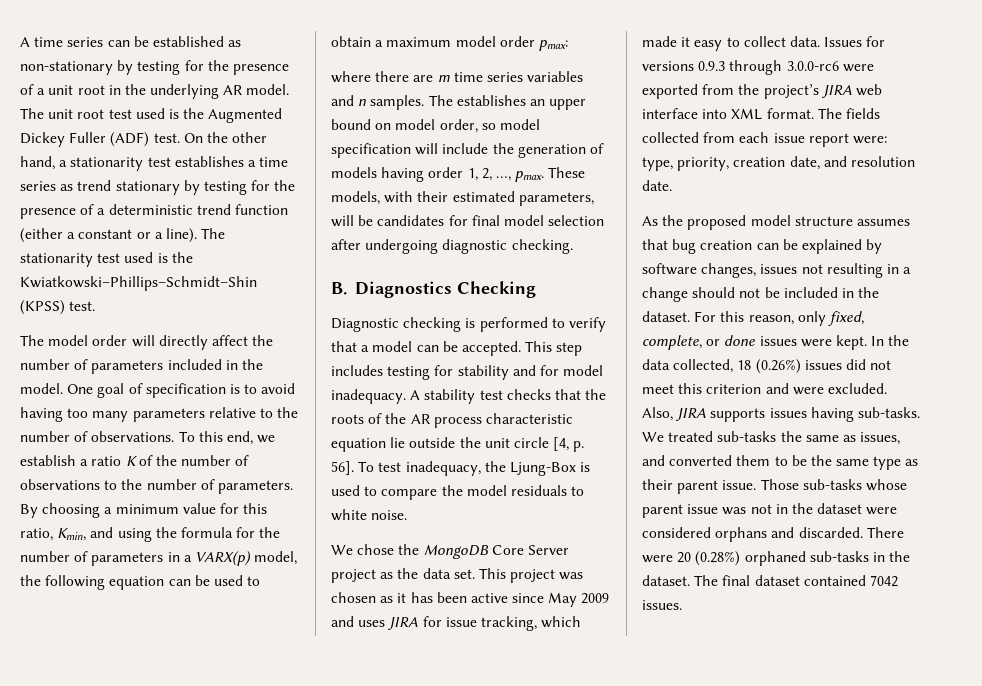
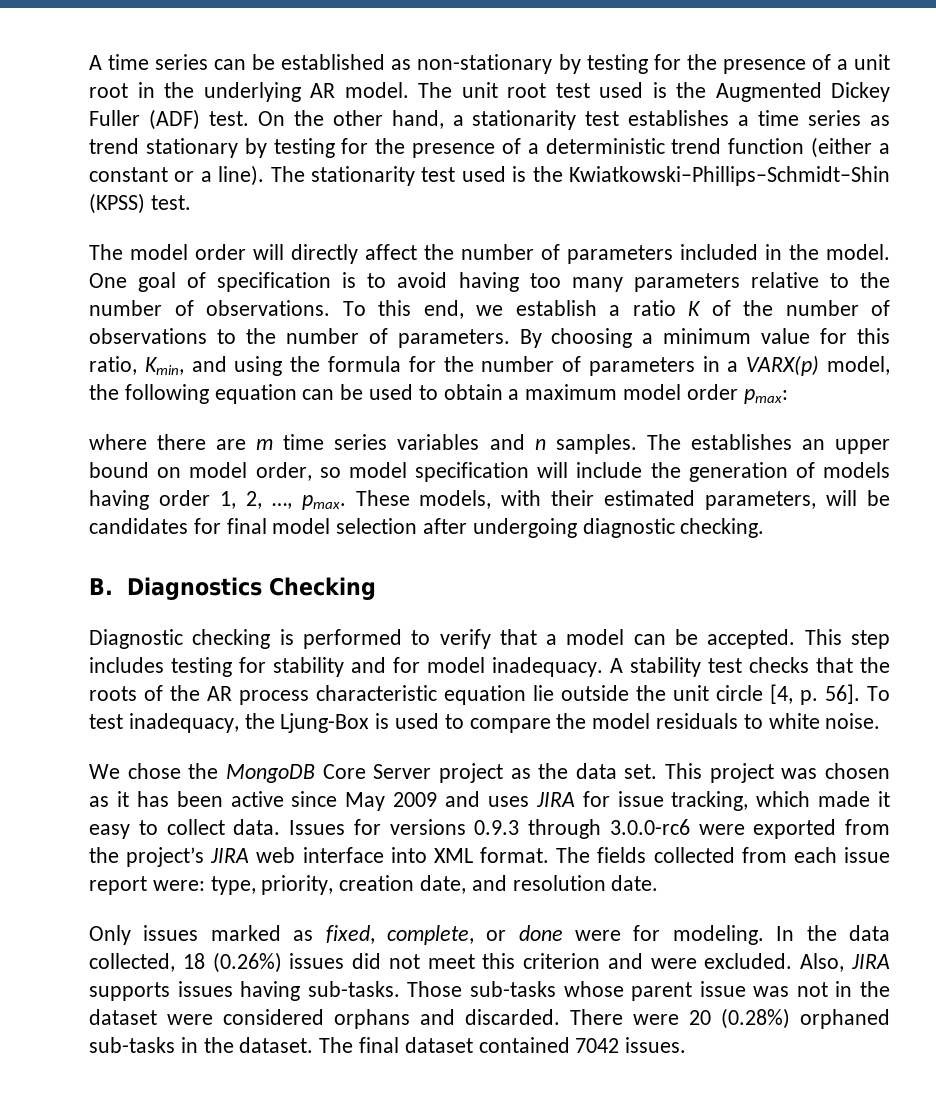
[642,215,910,230] [642,239,883,254] [642,263,912,278] [642,287,880,302] [642,311,826,326] As the proposed model structure assumes that bug creation can be explained by software changes, issues not resulting in a change should not be included in the dataset. For this reason, only -> [89,925,314,945] Only issues marked as
[759,335,867,350] issues were kept. -> [575,925,764,945] were for modeling.
[642,431,901,445] [642,455,919,470] [642,479,757,494] We treated sub-tasks the same as issues, and converted them to be the same type as their parent issue. -> (400, 989) none

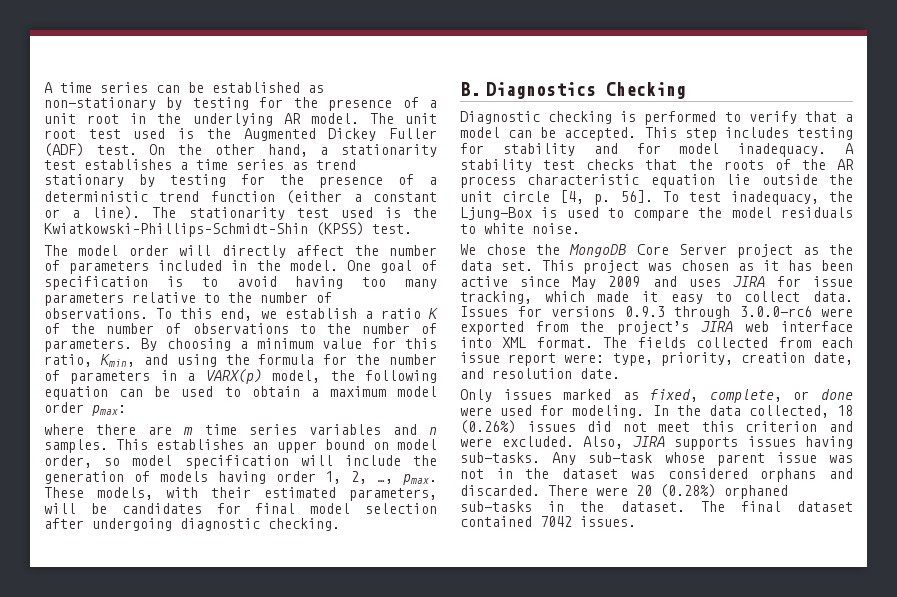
[646,434,681,450] The -> [116,439,149,450] This
(622, 935) none -> [500,405,533,416] used
[407,981,556,997] Those sub-tasks -> [552,452,653,465] Any sub-task
[167,1014,213,1025] were -> [630,471,655,479] was

